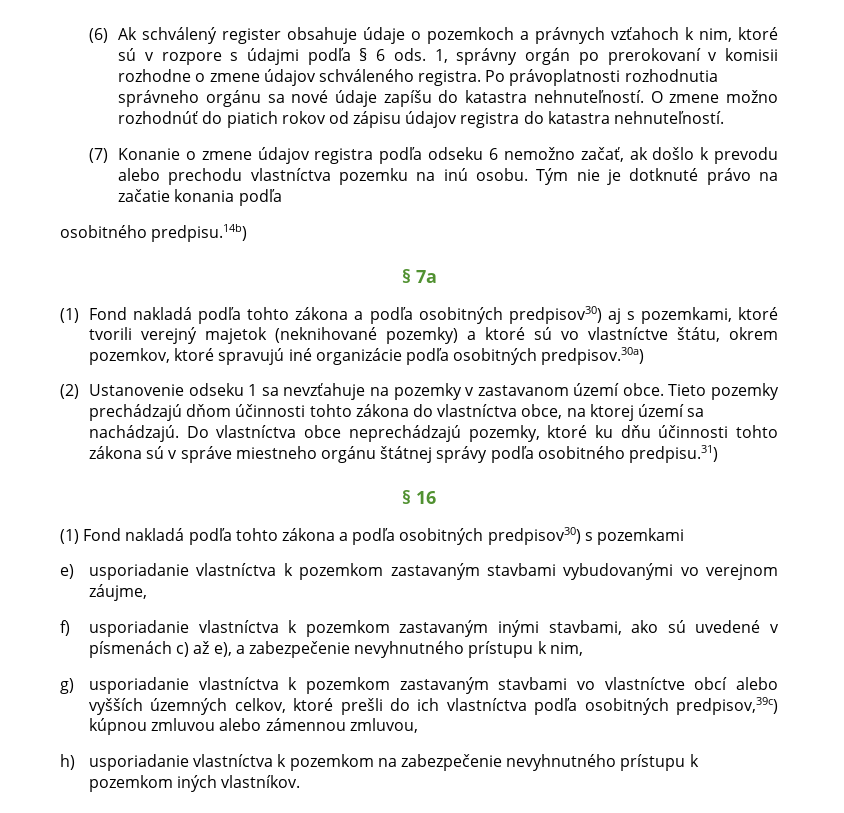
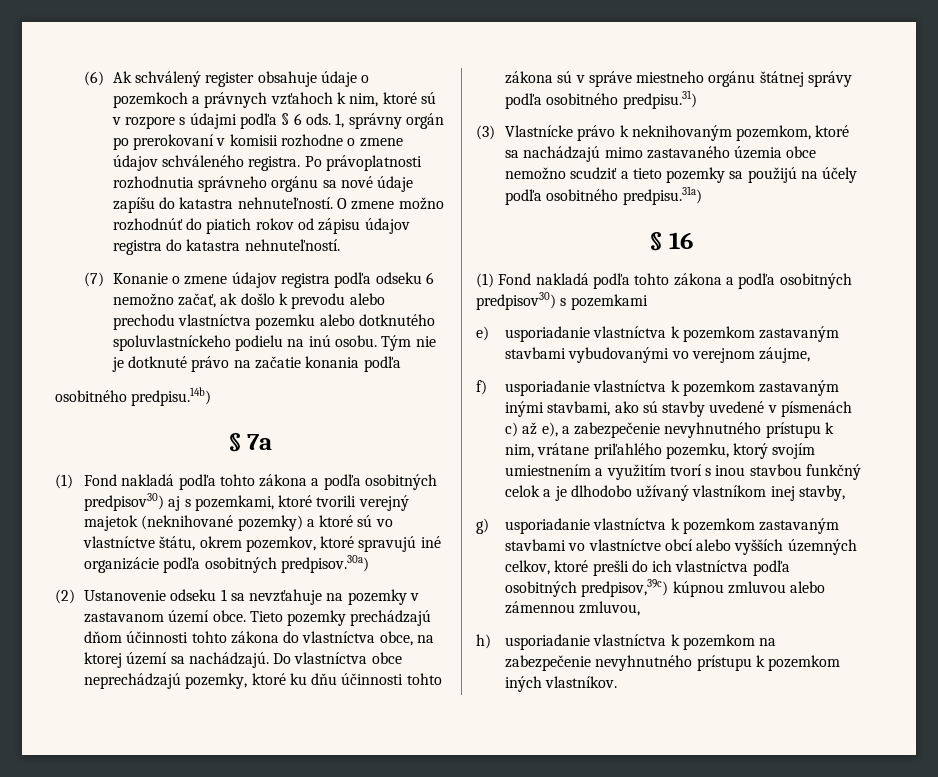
(409, 176) none -> [319,314,436,326] [112,335,284,351] alebo dotknutého spoluvlastníckeho podielu
(718, 454) none -> [476,125,850,141] [504,146,817,162] [504,167,858,183] [504,186,702,205] // (3) Vlastnícke právo k neknihovaným pozemkom, ktoré sa nachádzajú mimo zastavaného územia obce nemožno scudziť a tieto pozemky sa použijú na účely podľa osobitného predpisu.31a)
(686, 626) none -> [662,401,706,417] stavby
(583, 649) none -> [537,443,816,459] [504,464,862,480] [504,485,846,501] vrátane priľahlého pozemku, ktorý svojím umiestnením a využitím tvorí s inou stavbou funkčný celok a je dlhodobo užívaný vlastníkom inej stavby,

